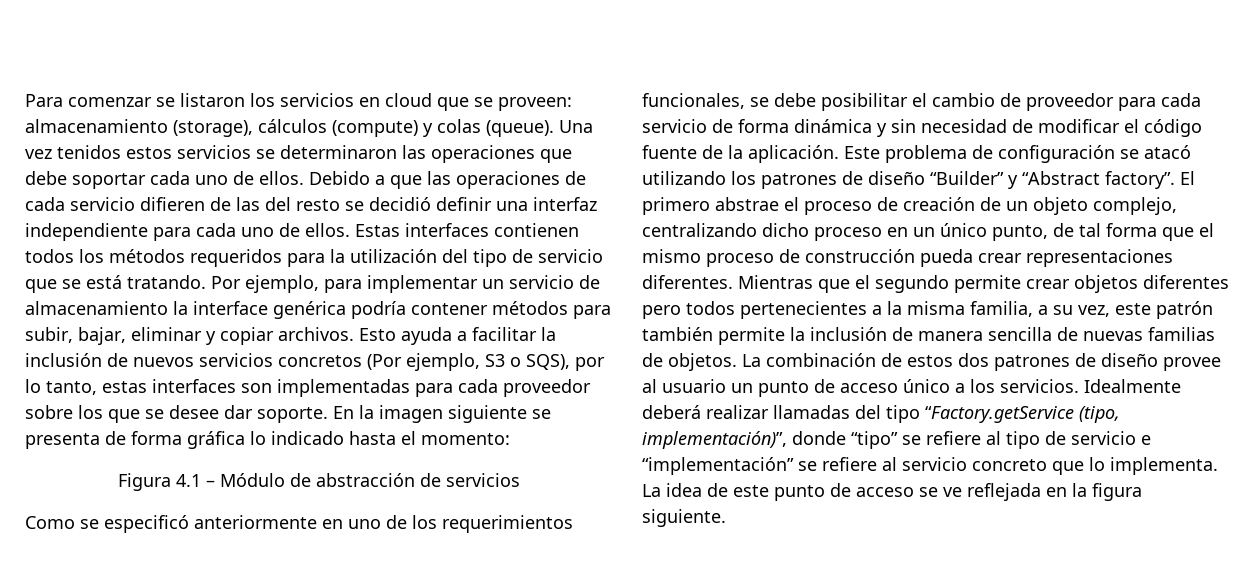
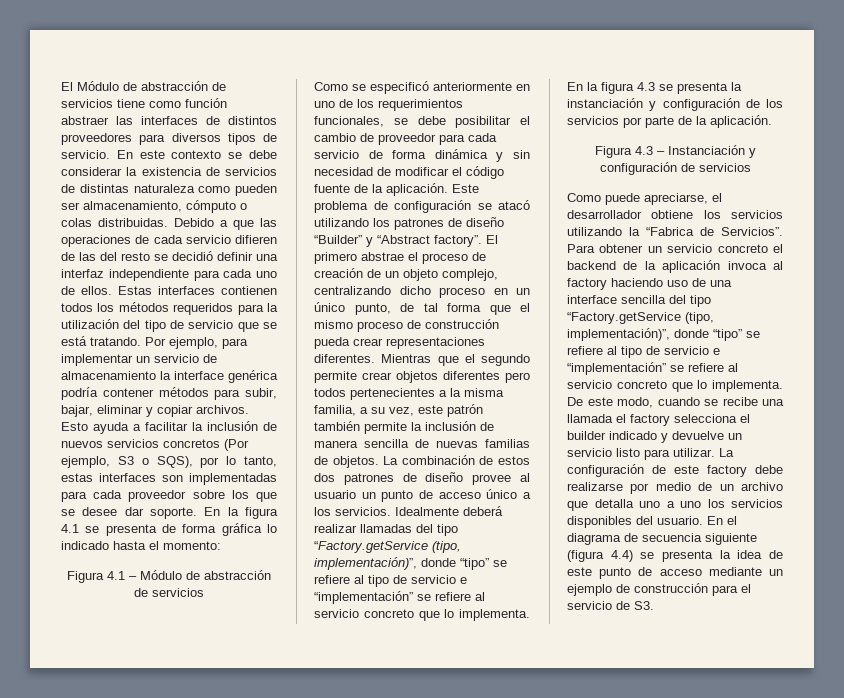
[25,93,572,111] [25,119,593,137] [25,145,572,163] [25,171,304,189] Para comenzar se listaron los servicios en cloud que se proveen: almacenamiento (storage), cálculos (compute) y colas (queue). Una vez tenidos estos servicios se determinaron las operaciones que debe soportar cada uno de ellos. -> [61,81,226,91] [61,98,227,108] [61,116,277,125] [61,133,277,145] [61,150,277,159] [61,167,277,176] [61,184,277,196] [61,200,247,213] [61,218,168,227] El Módulo de abstracción de servicios tiene como función abstraer las interfaces de distintos proveedores para diversos tipos de servicio. En este contexto se debe considerar la existencia de servicios de distintas naturaleza como pueden ser almacenamiento, cómputo o colas distribuidas.
[379,405,527,423] imagen siguiente -> [245,507,278,519] [61,524,79,533] figura 4.1
[642,484,661,497] La -> [567,82,742,94] [567,98,783,111] [567,115,772,128] [594,145,756,158] [599,162,751,175] [567,193,722,205] [567,210,783,219] [567,227,783,236] [567,244,783,253] [567,260,783,273] [567,278,732,290] [567,295,711,307] [567,312,714,324] [567,328,760,341] [567,346,720,358] [567,362,738,375] [567,380,783,392] [567,397,784,408] [567,414,750,426] [567,431,742,443] [567,448,734,460] [567,464,783,477] [567,482,783,494] [567,499,783,511] [567,516,737,528] [567,533,757,545] [567,550,731,562] En la figura 4.3 se presenta la instanciación y configuración de los servicios por parte de la aplicación. // Figura 4.3 – Instanciación y configuración de servicios // Como puede apreciarse, el desarrollador obtiene los servicios utilizando la “Fabrica de Servicios”. Para obtener un servicio concreto el backend de la aplicación invoca al factory haciendo uso de una interface sencilla del tipo “Factory.getService (tipo, implementación)”, donde “tipo” se refiere al tipo de servicio e “implementación” se refiere al servicio concreto que lo implementa. De este modo, cuando se recibe una llamada el factory selecciona el builder indicado y devuelve un servicio listo para utilizar. La configuración de este factory debe realizarse por medio de un archivo que detalla uno a uno los servicios disponibles del usuario. En el diagrama de secuencia siguiente (figura 4.4) se presenta la
[919,483,1142,501] [642,509,726,527] se ve reflejada en la figura siguiente. -> [708,567,783,576] [567,583,751,596] [567,601,654,610] mediante un ejemplo de construcción para el servicio de S3.

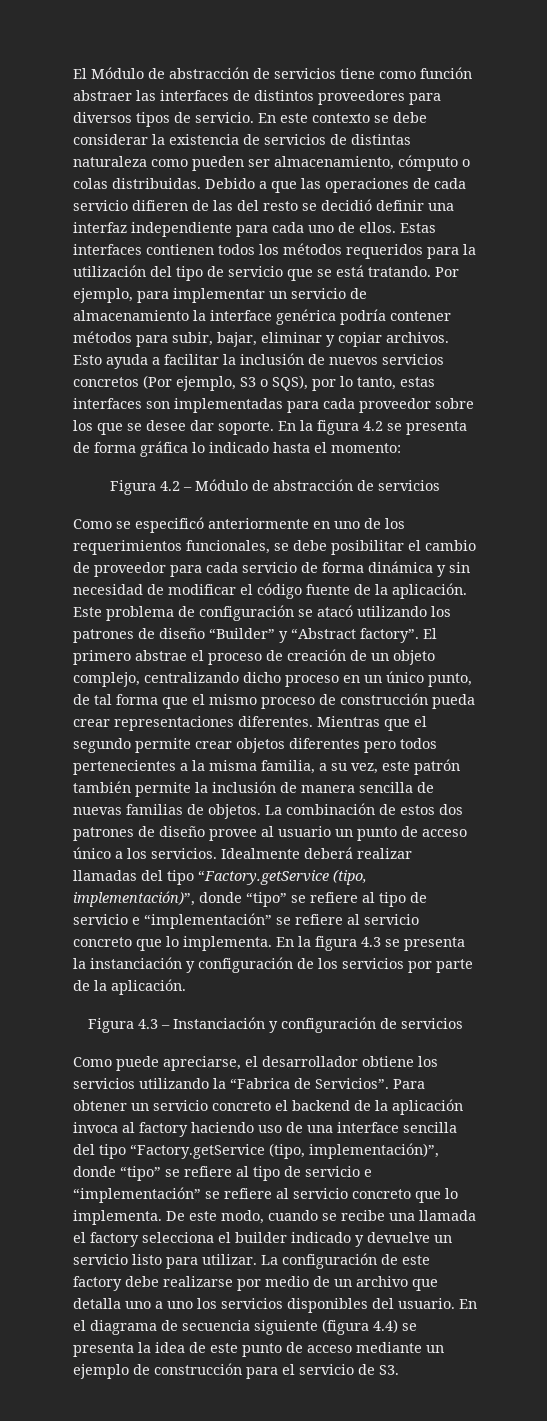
[61,524,79,533] 4.1 -> [363,421,383,431] 4.2
[107,571,125,580] 4.1 -> [160,481,180,491] 4.2

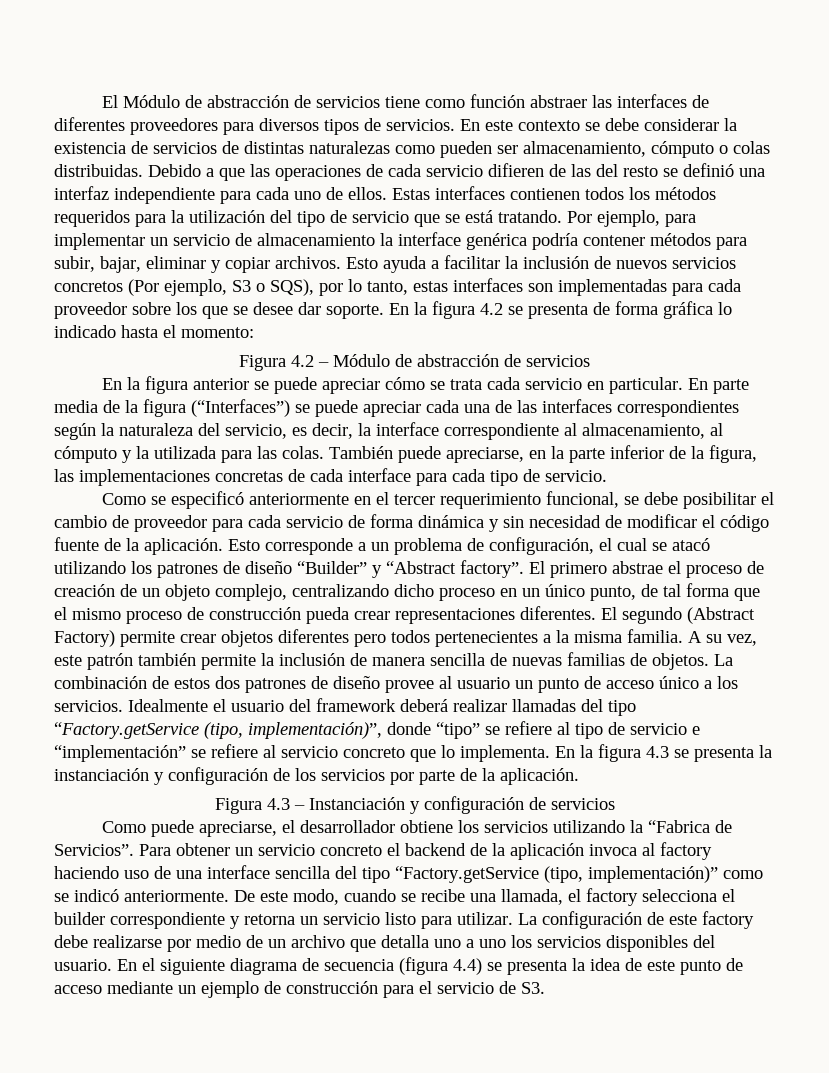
[254,90,314,101] distintos -> [54,117,125,131] diferentes
[195,112,254,123] servicio. -> [386,119,455,131] servicios.
[73,156,147,167] naturaleza -> [309,141,390,154] naturalezas
[321,199,424,211] decidió definir -> [683,163,734,177] definió
(440, 485) none -> [102,376,750,394] [54,399,739,417] [54,422,723,440] [54,445,757,463] [54,468,607,486] // En la figura anterior se puede apreciar cómo se trata cada servicio en particular. En parte media de la figura (“Interfaces”) se puede apreciar cada una de las interfaces correspondientes según la naturaleza del servicio, es decir, la interface correspondiente al almacenamiento, al cómputo y la utilizada para las colas. También puede apreciarse, en la parte inferior de la figura, las implementaciones concretas de cada interface para cada tipo de servicio.
[334,518,405,529] [73,540,270,555] uno de los requerimientos funcionales, -> [376,491,620,509] el tercer requerimiento funcional,
[73,605,294,621] Este problema de configuración -> [228,537,647,555] Esto corresponde a un problema de configuración, el cual
[317,716,427,731] [73,738,131,753] Mientras que el segundo -> [601,607,755,624] [54,630,115,647] El segundo (Abstract Factory)
[261,760,327,774] familia, a -> [627,629,702,643] familia. A
(300, 853) none -> [213,698,396,712] el usuario del framework
[309,1143,439,1159] [73,1166,372,1181] [73,1187,458,1203] [73,1210,162,1225] implementación)”, donde “tipo” se refiere al tipo de servicio e “implementación” se refiere al servicio concreto que lo implementa. -> [588,866,763,883] [54,889,229,902] implementación)” como se indicó anteriormente.
[419,1210,476,1221] llamada -> [501,889,563,905] llamada,
[291,1232,430,1247] indicado y devuelve -> [110,912,295,929] correspondiente y retorna
(86, 1325) none -> [160,959,225,975] siguiente
[254,1320,318,1335] siguiente -> (394, 965) none

